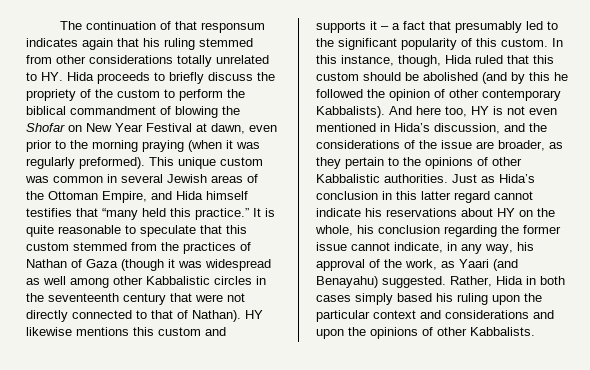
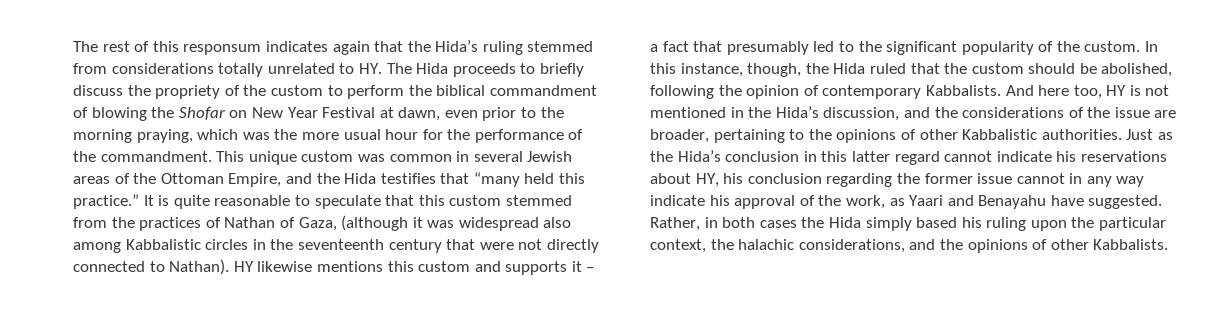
[59,21,197,30] The continuation of that -> [73,41,179,52] The rest of this
[143,38,160,47] his -> [407,40,479,52] the Hida’s
[56,55,86,64] other -> (107, 68) none
(63, 76) none -> [386,63,412,74] The
[142,140,260,152] [26,157,145,169] praying (when it was regularly preformed). -> [136,129,584,143] [73,151,212,162] praying, which was the more usual hour for the performance of the commandment.
[176,191,248,200] Hida himself -> [316,173,377,184] the Hida
[86,259,164,271] Gaza (though -> [298,215,409,231] Gaza, (although
[26,276,143,288] as well among other -> [543,217,572,228] [73,242,121,253] also among
[151,310,188,319] that of -> (165, 266) none
[476,38,497,47] this -> [1056,41,1080,52] the
(441, 61) none -> [805,63,829,74] the
[533,55,554,64] this -> [944,63,968,74] the
[423,72,568,84] [316,89,561,101] [316,106,385,118] abolished (and by this he followed the opinion of other contemporary Kabbalists). -> [1101,63,1173,77] [650,85,1001,99] abolished, following the opinion of contemporary Kabbalists.
[529,108,557,115] even -> (1170, 90) none
(390, 127) none -> [748,107,772,118] the
[549,142,563,149] [316,157,384,169] as they pertain -> [713,129,785,143] pertaining
(495, 179) none -> [650,151,673,162] the
[497,208,555,217] [315,225,353,236] HY on the whole, -> [695,173,719,187] HY,
[394,242,443,253] indicate, -> (1065, 178) none
[485,244,513,254] way, -> [1116,176,1145,187] [650,195,705,206] way indicate
[493,259,518,271] [316,276,378,288] (and Benayahu) -> [947,195,1084,209] and Benayahu have
[496,276,523,285] Hida -> (700, 224) none
(351, 298) none -> [801,217,861,228] the Hida
[373,310,554,319] [316,329,344,339] context and considerations and upon -> [650,239,936,253] context, the halachic considerations, and

